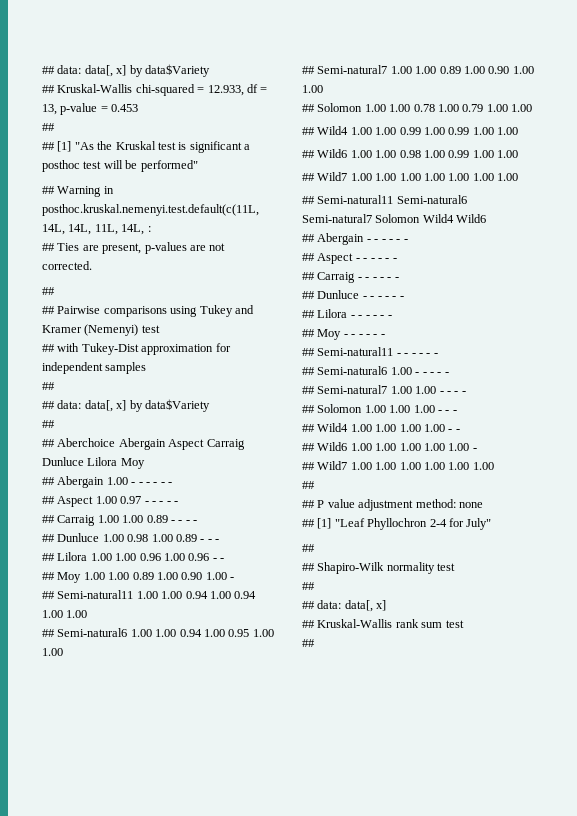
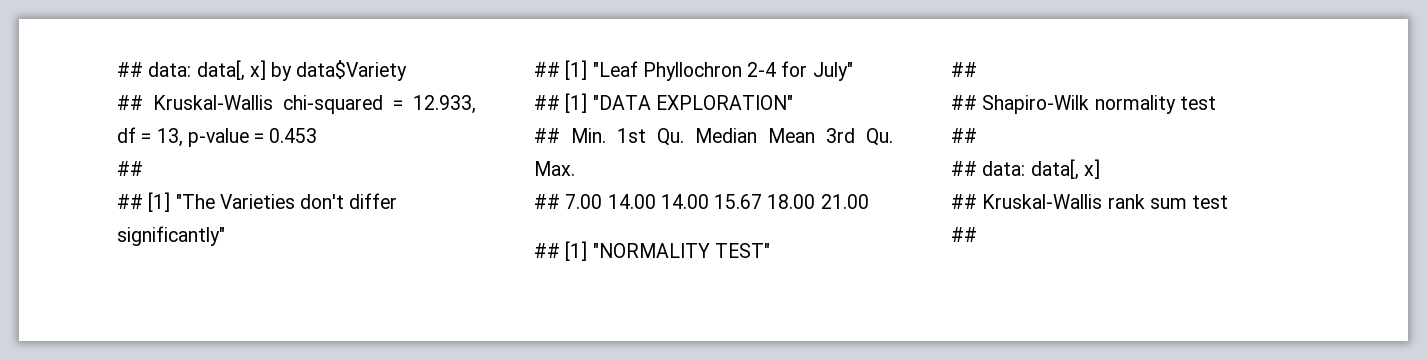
[74,141,250,153] [42,160,198,172] [42,186,114,197] [42,204,259,216] [42,224,151,235] [42,242,226,254] [42,261,92,270] [42,287,55,295] [42,305,254,317] [42,324,160,336] [42,343,231,355] [42,362,147,374] [42,382,55,390] [42,399,210,412] [42,420,55,428] [42,438,245,450] [42,457,145,469] [42,476,172,488] [42,496,178,507] [42,515,197,526] [42,533,219,542] [42,552,224,561] [42,572,234,583] [42,590,257,599] [42,610,88,618] [42,628,274,637] [42,648,63,656] [302,65,534,74] [302,85,323,93] [302,103,532,112] [302,126,518,135] [302,149,518,158] [302,172,518,181] [302,195,467,204] [302,214,487,223] [302,233,408,245] [302,253,397,264] [302,272,399,283] [302,290,404,299] [302,309,392,318] [302,329,385,340] [302,347,438,356] [302,366,449,375] [302,385,466,394] [302,404,457,413] [302,423,460,432] [302,442,477,451] [302,461,494,470] [302,481,315,489] [302,499,483,511] "As the Kruskal test is significant a posthoc test will be performed" // ## Warning in posthoc.kruskal.nemenyi.test.default(c(11L, 14L, 14L, 11L, 14L, : // ## Ties are present, p-values are not corrected. // ## // ## Pairwise comparisons using Tukey and Kramer (Nemenyi) test // ## with Tukey-Dist approximation for independent samples // ## // ## data: data[, x] by data$Variety // ## // ## Aberchoice Abergain Aspect Carraig Dunluce Lilora Moy // ## Abergain 1.00 - - - - - - // ## Aspect 1.00 0.97 - - - - - // ## Carraig 1.00 1.00 0.89 - - - - // ## Dunluce 1.00 0.98 1.00 0.89 - - - // ## Lilora 1.00 1.00 0.96 1.00 0.96 - - // ## Moy 1.00 1.00 0.89 1.00 0.90 1.00 - // ## Semi-natural11 1.00 1.00 0.94 1.00 0.94 1.00 1.00 // ## Semi-natural6 1.00 1.00 0.94 1.00 0.95 1.00 1.00 // ## Semi-natural7 1.00 1.00 0.89 1.00 0.90 1.00 1.00 // ## Solomon 1.00 1.00 0.78 1.00 0.79 1.00 1.00 // ## Wild4 1.00 1.00 0.99 1.00 0.99 1.00 1.00 // ## Wild6 1.00 1.00 0.98 1.00 0.99 1.00 1.00 // ## Wild7 1.00 1.00 1.00 1.00 1.00 1.00 1.00 // ## Semi-natural11 Semi-natural6 Semi-natural7 Solomon Wild4 Wild6 // ## Abergain - - - - - - // ## Aspect - - - - - - // ## Carraig - - - - - - // ## Dunluce - - - - - - // ## Lilora - - - - - - // ## Moy - - - - - - // ## Semi-natural11 - - - - - - // ## Semi-natural6 1.00 - - - - - // ## Semi-natural7 1.00 1.00 - - - - // ## Solomon 1.00 1.00 1.00 - - - // ## Wild4 1.00 1.00 1.00 1.00 - - // ## Wild6 1.00 1.00 1.00 1.00 1.00 - // ## Wild7 1.00 1.00 1.00 1.00 1.00 1.00 // ## // ## P value adjustment method: none -> [175,193,398,209] [117,226,225,246] "The Varieties don't differ significantly"
(492, 524) none -> [534,93,793,113] [534,128,893,146] [534,161,575,176] [534,194,869,209] [534,241,770,261] // ## [1] "DATA EXPLORATION" // ## Min. 1st Qu. Median Mean 3rd Qu. Max. // ## 7.00 14.00 14.00 15.67 18.00 21.00 // ## [1] "NORMALITY TEST"

